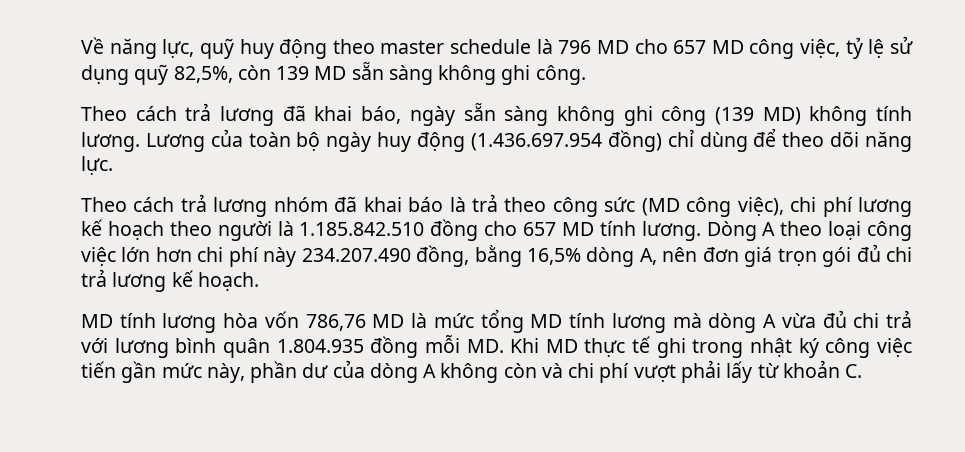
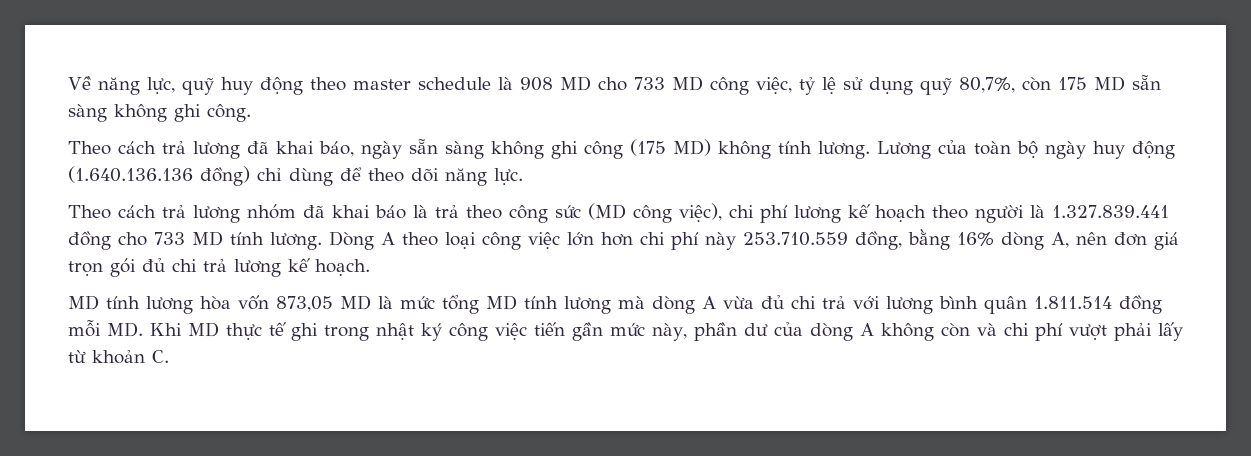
[558,40,592,54] 796 -> [519,77,553,91] 908
[673,40,707,54] 657 -> [633,77,665,90] 733
[173,65,310,83] 82,5%, còn 139 -> [958,77,1087,93] 80,7%, còn 175
[714,107,754,125] (139 -> [630,139,666,156] (175
[470,133,602,151] (1.436.697.954 -> [68,166,193,183] (1.640.136.136
[299,222,425,236] 1.185.842.510 -> [1052,205,1169,218] 1.327.839.441
[523,222,556,236] 657 -> [154,232,185,245] 733
[301,248,411,262] 234.207.490 -> [743,232,848,246] 253.710.559
[527,248,581,265] 16,5% -> [957,232,994,246] 16%
[305,314,366,331] 786,76 -> [276,296,333,312] 873,05
[276,339,364,353] 1.804.935 -> [1034,296,1112,309] 1.811.514

